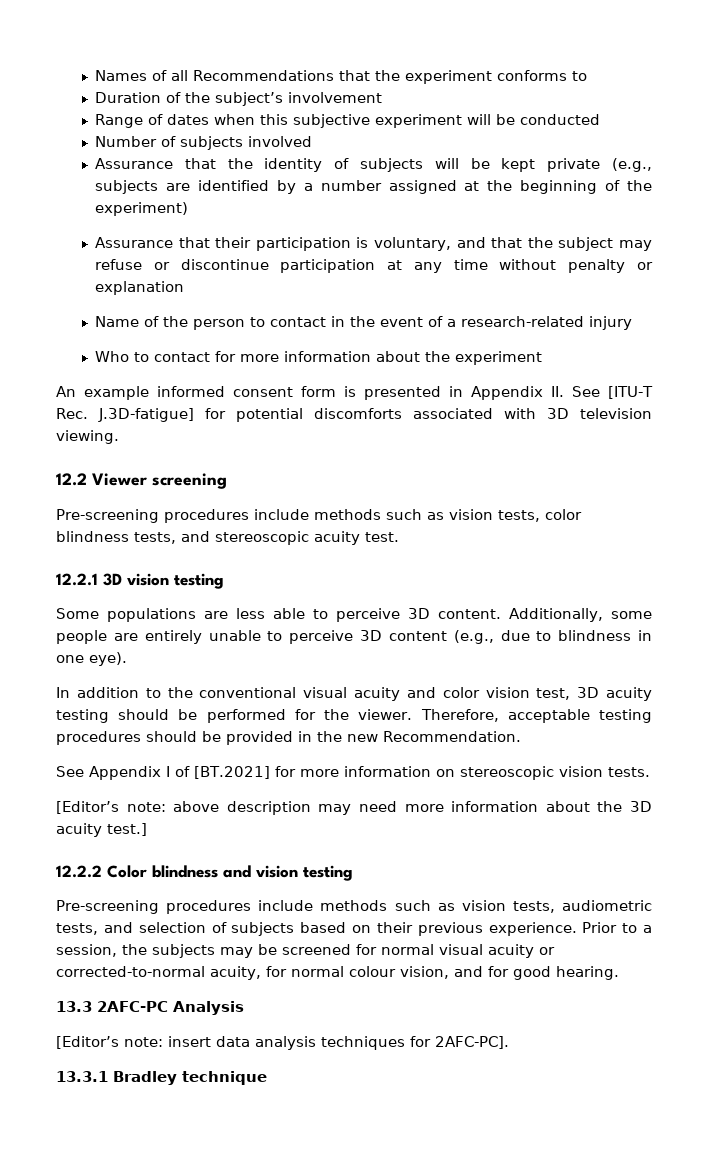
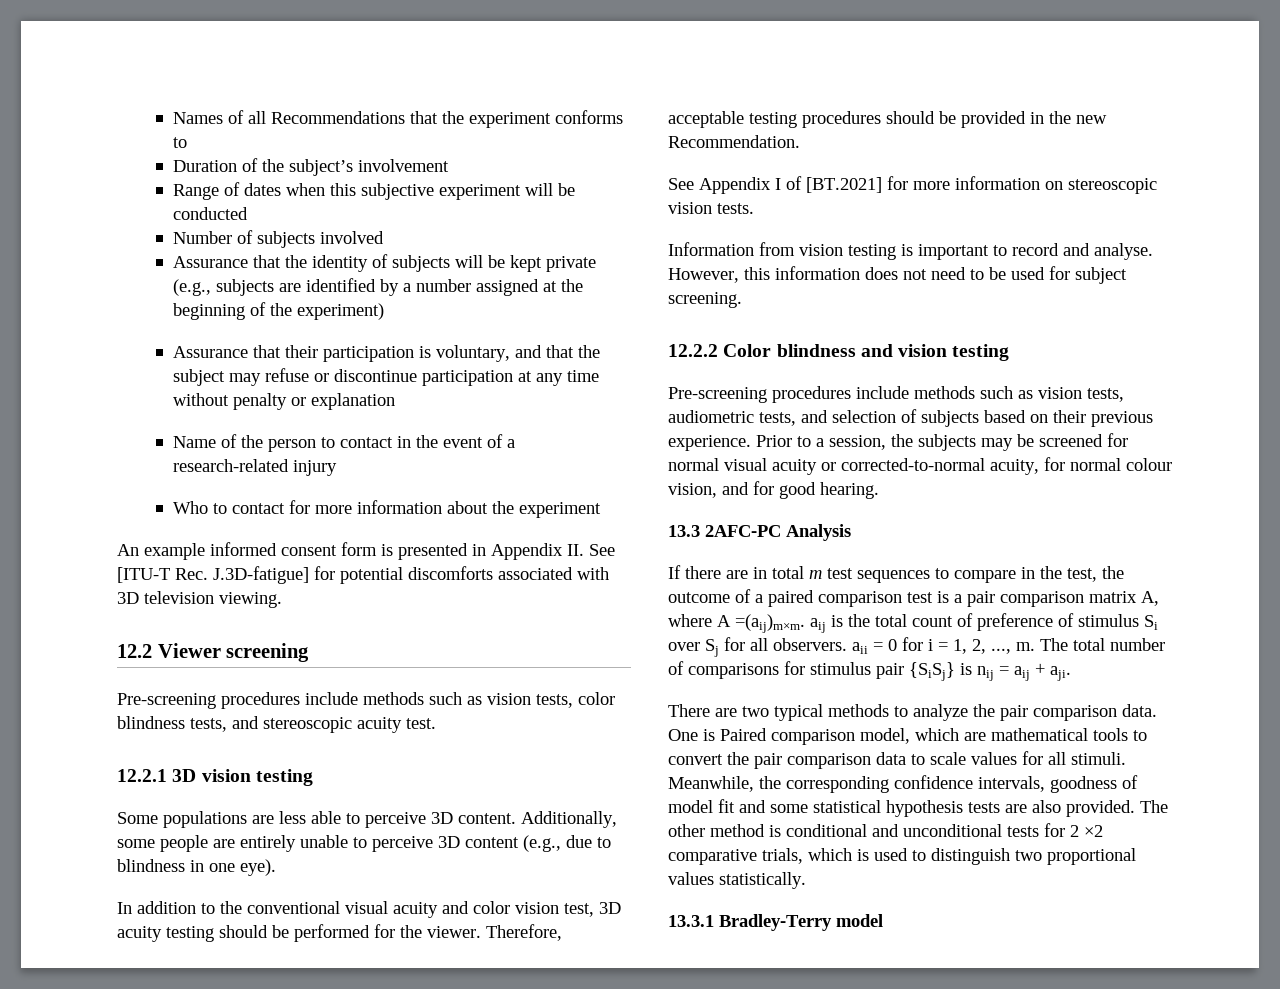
[56,801,653,815] [56,823,147,837] [Editor’s note: above description may need more information about the 3D acuity test.] -> [668,242,1153,260] [668,266,1127,284] [668,292,742,308] Information from vision testing is important to record and analyse. However, this information does not need to be used for subject screening.
[56,1036,509,1050] [Editor’s note: insert data analysis techniques for 2AFC-PC]. -> [668,565,1124,583] [668,589,1159,607] [668,613,1158,633] [668,637,1165,657] [668,661,1071,681] [668,704,1157,721] [668,728,1147,745] [668,751,1126,769] [668,775,1138,793] [668,799,1168,817] [668,823,1103,837] [668,848,1136,865] [668,872,806,889] If there are in total m test sequences to compare in the test, the outcome of a paired comparison test is a pair comparison matrix A, where A =(aij)m×m. aij is the total count of preference of stimulus Si over Sj for all observers. aii = 0 for i = 1, 2, ..., m. The total number of comparisons for stimulus pair {SiSj} is nij = aij + aji. // There are two typical methods to analyze the pair comparison data. One is Paired comparison model, which are mathematical tools to convert the pair comparison data to scale values for all stimuli. Meanwhile, the corresponding confidence intervals, goodness of model fit and some statistical hypothesis tests are also provided. The other method is conditional and unconditional tests for 2 ×2 comparative trials, which is used to distinguish two proportional values statistically.
[113,1071,267,1085] Bradley technique -> [719,914,883,931] Bradley-Terry model

